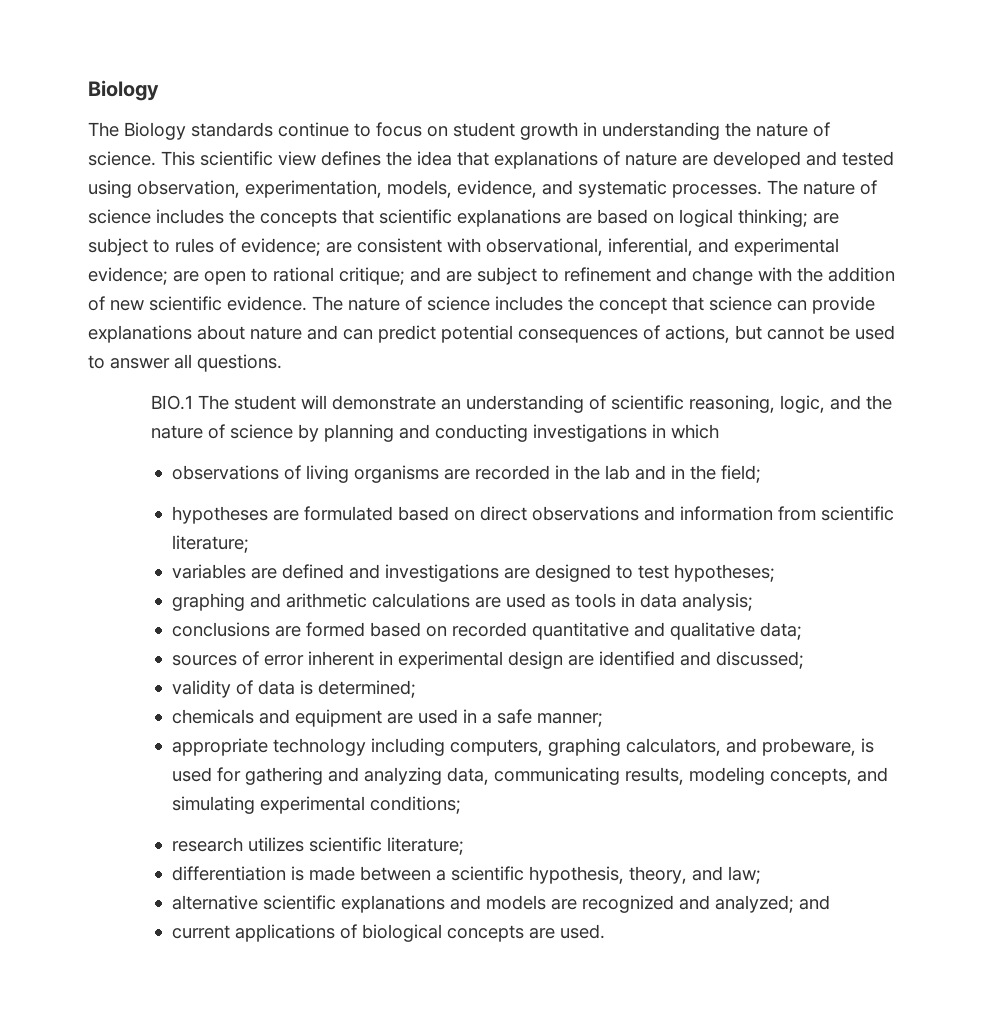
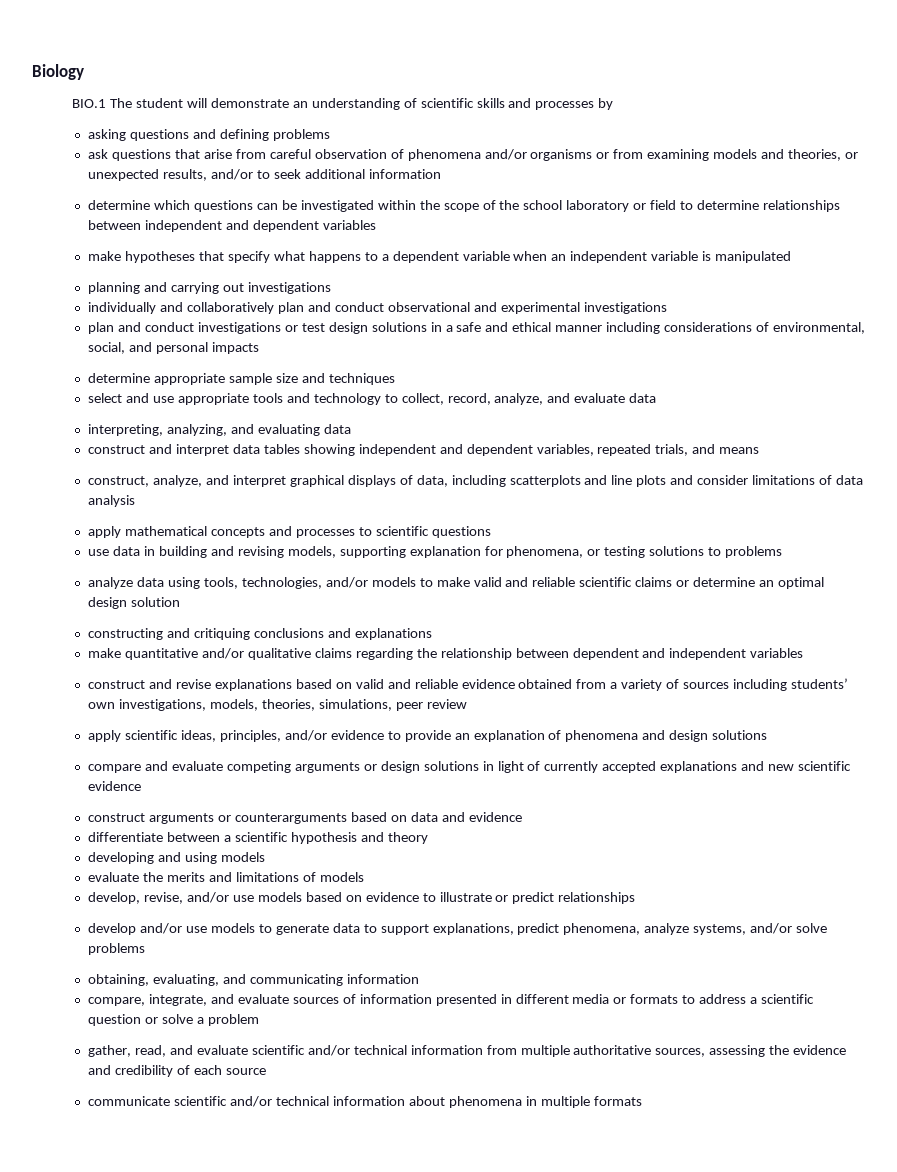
[88,80,159,101] [88,122,830,140] [88,151,894,169] [88,180,877,198] [88,209,839,227] [88,238,839,256] [88,267,895,285] [88,296,875,314] [88,325,895,343] [88,354,282,372] Biology // The Biology standards continue to focus on student growth in understanding the nature of science. This scientific view defines the idea that explanations of nature are developed and tested using observation, experimentation, models, evidence, and systematic processes. The nature of science includes the concepts that scientific explanations are based on logical thinking; are subject to rules of evidence; are consistent with observational, inferential, and experimental evidence; are open to rational critique; and are subject to refinement and change with the addition of new scientific evidence. The nature of science includes the concept that science can provide explanations about nature and can predict potential consequences of actions, but cannot be used to answer all questions. -> [32,64,84,80] Biology
[689,395,893,413] [151,424,720,442] [171,465,761,483] [171,506,894,524] [171,535,249,553] [171,564,775,582] [171,593,753,611] [171,622,802,640] [171,651,804,669] [171,680,416,698] [171,709,603,727] [171,738,874,756] [171,767,888,785] [171,796,461,814] [171,837,464,855] [171,866,761,884] [171,895,830,913] [171,924,605,942] reasoning, logic, and the nature of science by planning and conducting investigations in which // observations of living organisms are recorded in the lab and in the field; // hypotheses are formulated based on direct observations and information from scientific literature; // variables are defined and investigations are designed to test hypotheses; // graphing and arithmetic calculations are used as tools in data analysis; // conclusions are formed based on recorded quantitative and qualitative data; // sources of error inherent in experimental design are identified and discussed; // validity of data is determined; // chemicals and equipment are used in a safe manner; // appropriate technology including computers, graphing calculators, and probeware, is used for gathering and analyzing data, communicating results, modeling concepts, and simulating experimental conditions; // research utilizes scientific literature; // differentiation is made between a scientific hypothesis, theory, and law; // alternative scientific explanations and models are recognized and analyzed; and // current applications of biological concepts are used. -> [476,98,614,110] [88,129,330,141] [88,149,858,161] [88,169,441,181] [88,200,840,212] [88,220,376,232] [88,251,791,263] [88,282,331,294] [88,302,667,314] [88,322,865,334] [88,342,260,354] [88,373,395,385] [88,393,657,405] [88,424,351,436] [88,444,760,456] [88,475,863,487] [88,495,136,507] [88,526,491,538] [88,546,782,558] [88,577,824,589] [88,597,181,609] [88,628,432,640] [88,648,804,660] [88,678,848,691] [88,699,467,711] [88,730,768,742] [88,761,851,773] [88,781,142,791] [88,812,522,824] [88,832,428,844] [88,852,266,864] [88,872,364,882] [88,892,636,904] [88,923,827,935] [88,943,146,955] [88,974,419,986] [88,994,814,1006] [88,1014,259,1026] [88,1045,847,1057] [88,1065,266,1077] [88,1096,642,1108] skills and processes by // asking questions and defining problems // ask questions that arise from careful observation of phenomena and/or organisms or from examining models and theories, or unexpected results, and/or to seek additional information // determine which questions can be investigated within the scope of the school laboratory or field to determine relationships between independent and dependent variables // make hypotheses that specify what happens to a dependent variable when an independent variable is manipulated // planning and carrying out investigations // individually and collaboratively plan and conduct observational and experimental investigations // plan and conduct investigations or test design solutions in a safe and ethical manner including considerations of environmental, social, and personal impacts // determine appropriate sample size and techniques // select and use appropriate tools and technology to collect, record, analyze, and evaluate data // interpreting, analyzing, and evaluating data // construct and interpret data tables showing independent and dependent variables, repeated trials, and means // construct, analyze, and interpret graphical displays of data, including scatterplots and line plots and consider limitations of data analysis // apply mathematical concepts and processes to scientific questions // use data in building and revising models, supporting explanation for phenomena, or testing solutions to problems // analyze data using tools, technologies, and/or models to make valid and reliable scientific claims or determine an optimal design solution // constructing and critiquing conclusions and explanations // make quantitative and/or qualitative claims regarding the relationship between dependent and independent variables // construct and revise explanations based on valid and reliable evidence obtained from a variety of sources including students’ own investigations, models, theories, simulations, peer review // apply scientific ideas, principles, and/or evidence to provide an explanation of phenomena and design solutions // compare and evaluate competing arguments or design solutions in light of currently accepted explanations and new scientific evidence // construct arguments or counterarguments based on data and evidence // differentiate between a scientific hypothesis and theory // developing and using models // evaluate the merits and limitations of models // develop, revise, and/or use models based on evidence to illustrate or predict relationships // develop and/or use models to generate data to support explanations, predict phenomena, analyze systems, and/or solve problems // obtaining, evaluating, and communicating information // compare, integrate, and evaluate sources of information presented in different media or formats to address a scientific question or solve a problem // gather, read, and evaluate scientific and/or technical information from multiple authoritative sources, assessing the evidence and credibility of each source // communicate scientific and/or technical information about phenomena in multiple formats

